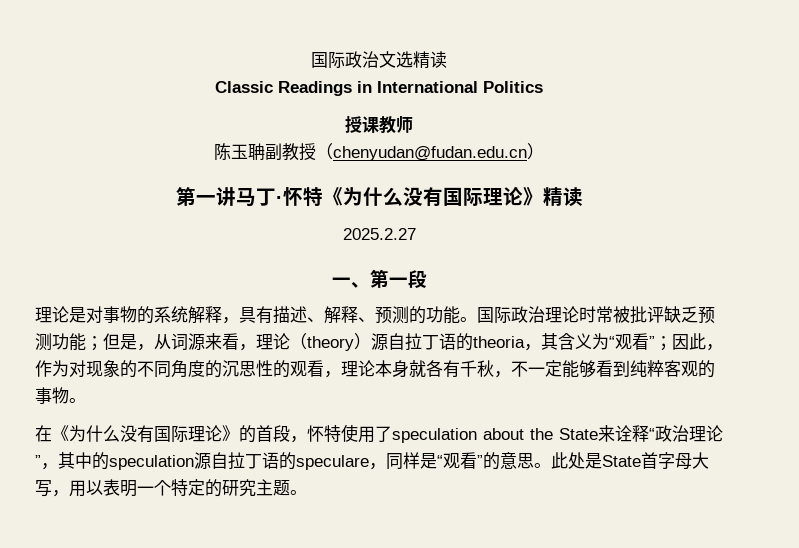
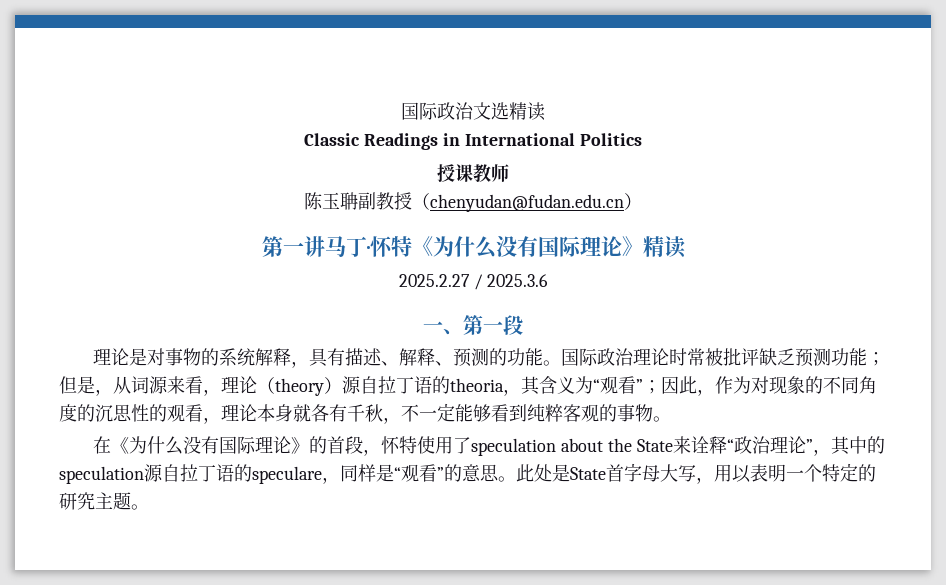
(416, 234) none -> [473,274,549,290] / 2025.3.6

